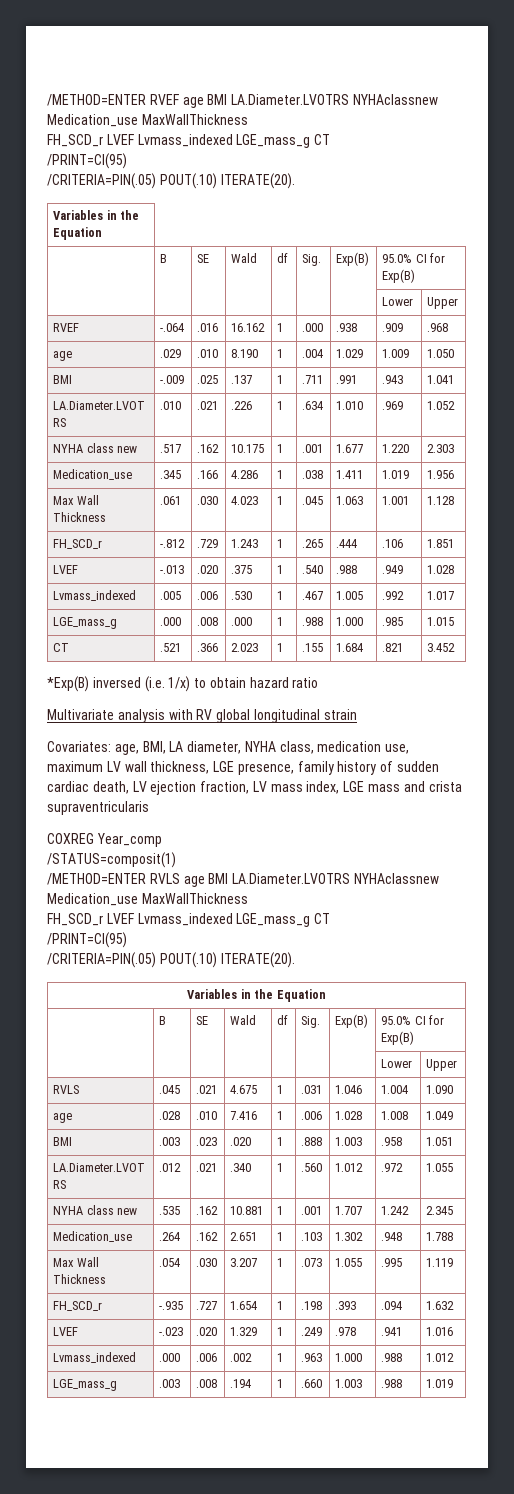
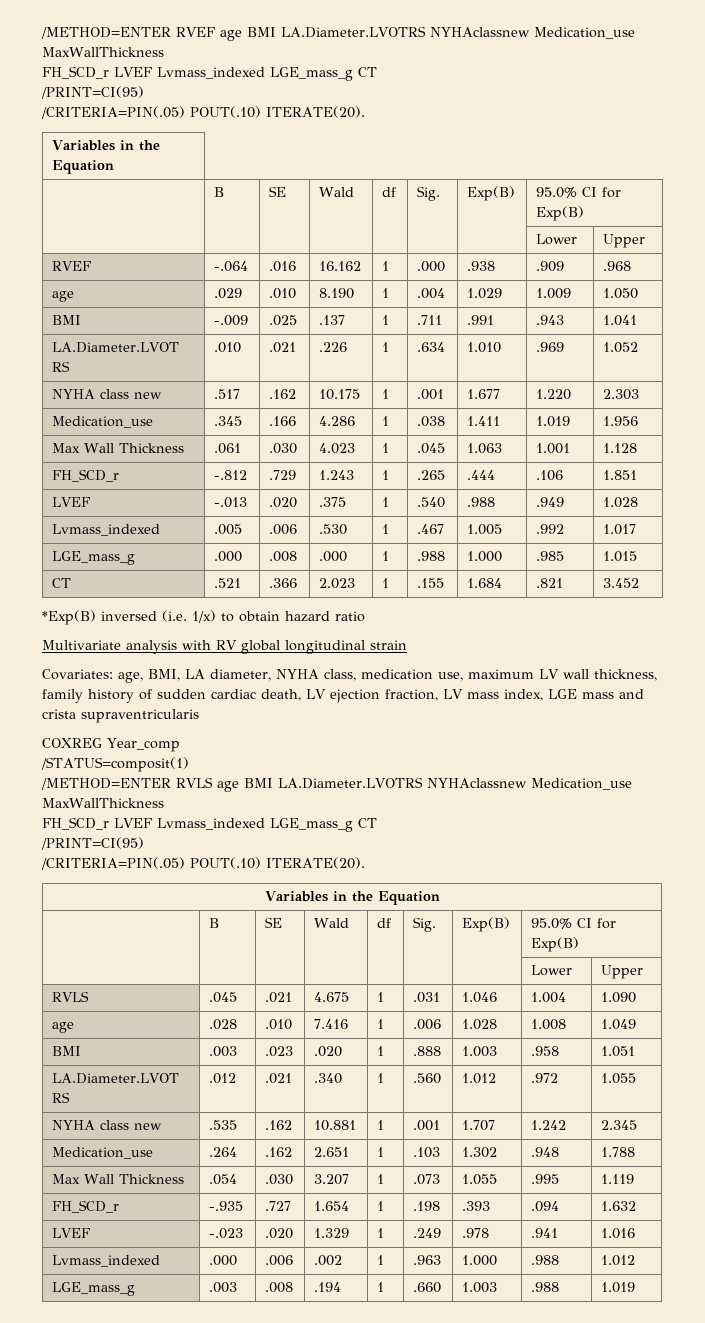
[213,761,294,775] LGE presence, -> (657, 675) none

